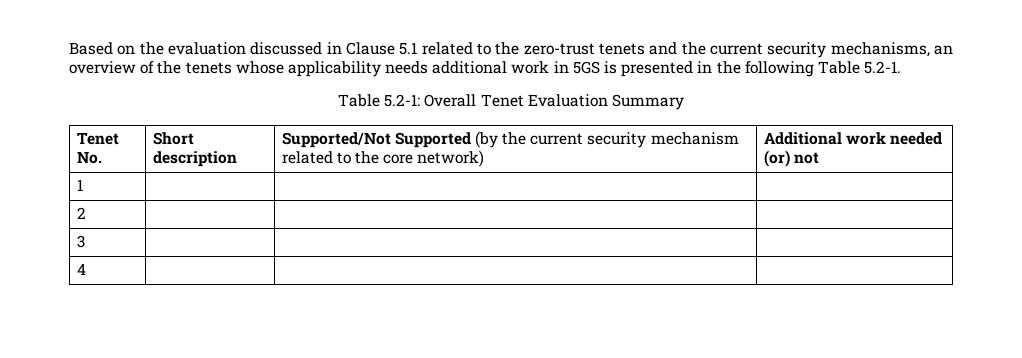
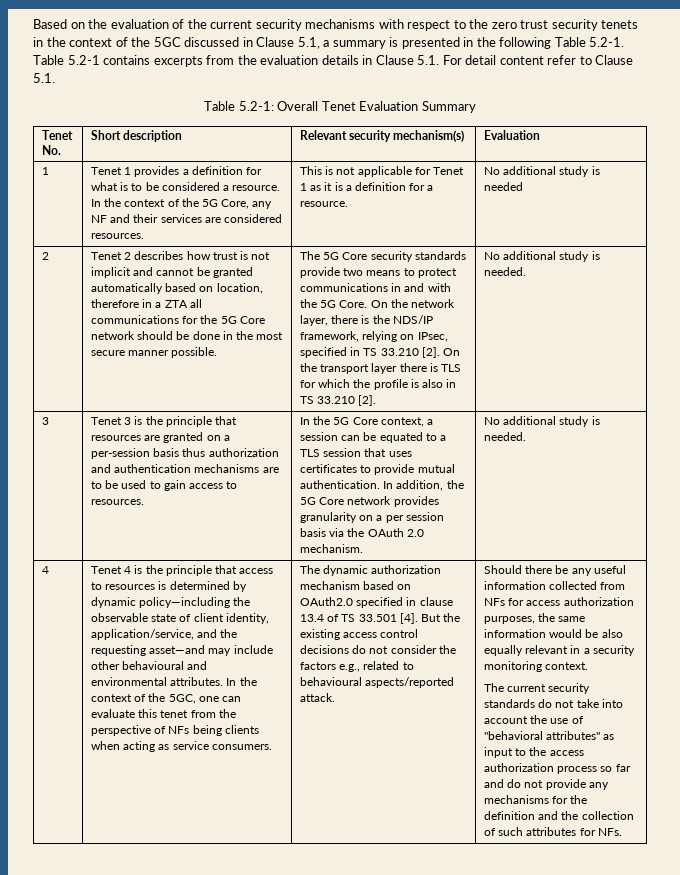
[250,42,954,58] [69,61,600,77] discussed in Clause 5.1 related to the zero-trust tenets and the current security mechanisms, an overview of the tenets whose applicability needs additional work in 5GS -> [172,19,639,31] [33,37,386,49] of the current security mechanisms with respect to the zero trust security tenets in the context of the 5GC discussed in Clause 5.1, a summary
(902, 67) none -> [33,55,634,67] [33,73,55,83] Table 5.2-1 contains excerpts from the evaluation details in Clause 5.1. For detail content refer to Clause 5.1.
[281,131,739,148] [281,150,485,167] [763,132,942,145] [763,150,819,167] [76,179,83,191] [76,207,86,219] [76,235,85,248] [76,263,86,275] Supported/Not Supported (by the current security mechanism related to the core network) | Additional work needed (or) not // 1 | | | // 2 | | | // 3 | | | // 4 | | | -> [300,130,465,142] [484,130,541,140] [42,167,50,175] [91,166,262,177] [91,182,280,191] [91,198,272,209] [91,214,282,223] [91,233,145,239] [300,166,464,177] [300,182,433,191] [300,201,349,207] [484,166,600,177] [484,182,524,191] [42,252,50,260] [91,251,270,260] [91,267,253,278] [91,283,263,294] [91,299,202,308] [91,315,265,324] [91,331,283,340] [91,347,218,358] [300,251,466,262] [300,267,457,278] [300,283,451,292] [300,299,455,308] [300,315,433,326] [300,331,448,342] [300,347,460,358] [300,363,461,374] [300,379,456,390] [300,395,377,406] [484,251,600,262] [484,267,527,276] [42,417,50,425] [91,416,237,427] [91,432,230,443] [91,448,279,459] [91,464,279,473] [91,480,237,491] [91,499,145,505] [300,416,433,427] [300,432,446,443] [300,448,412,457] [300,464,455,475] [300,480,464,491] [300,496,439,507] [300,512,444,523] [300,528,424,537] [300,544,364,553] [484,416,600,427] [484,432,527,441] [42,566,50,574] [91,565,273,576] [91,581,247,592] [91,597,251,608] [91,613,269,624] [91,629,238,640] [91,645,273,656] [91,661,208,670] [91,677,257,686] [91,693,241,704] [91,709,236,718] [91,725,259,736] [91,741,272,752] [300,565,442,576] [300,581,412,590] [300,597,453,608] [300,613,460,624] [300,629,419,640] [300,645,456,654] [300,661,414,672] [300,677,455,688] [300,693,336,702] [484,565,626,576] [484,581,626,590] [484,597,634,606] [484,613,586,624] [484,629,623,638] [484,645,635,656] [484,661,589,672] [484,683,591,694] [484,699,623,708] [484,715,584,724] [484,731,615,740] [484,747,584,758] [484,763,631,774] [484,779,609,790] [484,795,588,804] [484,811,634,820] [484,827,622,836] Relevant security mechanism(s) | Evaluation // 1 | Tenet 1 provides a definition for what is to be considered a resource. In the context of the 5G Core, any NF and their services are considered resources. | This is not applicable for Tenet 1 as it is a definition for a resource. | No additional study is needed // 2 | Tenet 2 describes how trust is not implicit and cannot be granted automatically based on location, therefore in a ZTA all communications for the 5G Core network should be done in the most secure manner possible. | The 5G Core security standards provide two means to protect communications in and with the 5G Core. On the network layer, there is the NDS/IP framework, relying on IPsec, specified in TS 33.210 [2]. On the transport layer there is TLS for which the profile is also in TS 33.210 [2]. | No additional study is needed. // 3 | Tenet 3 is the principle that resources are granted on a per-session basis thus authorization and authentication mechanisms are to be used to gain access to resources. | In the 5G Core context, a session can be equated to a TLS session that uses certificates to provide mutual authentication. In addition, the 5G Core network provides granularity on a per session basis via the OAuth 2.0 mechanism. | No additional study is needed. // 4 | Tenet 4 is the principle that access to resources is determined by dynamic policy—including the observable state of client identity, application/service, and the requesting asset—and may include other behavioural and environmental attributes. In the context of the 5GC, one can evaluate this tenet from the perspective of NFs being clients when acting as service consumers. | The dynamic authorization mechanism based on OAuth2.0 specified in clause 13.4 of TS 33.501 [4]. But the existing access control decisions do not consider the factors e.g., related to behavioural aspects/reported attack. | Should there be any useful information collected from NFs for access authorization purposes, the same information would be also equally relevant in a security monitoring context. // The current security standards do not take into account the use of "behavioral attributes" as input to the access authorization process so far and do not provide any mechanisms for the definition and the collection of such attributes for NFs.

